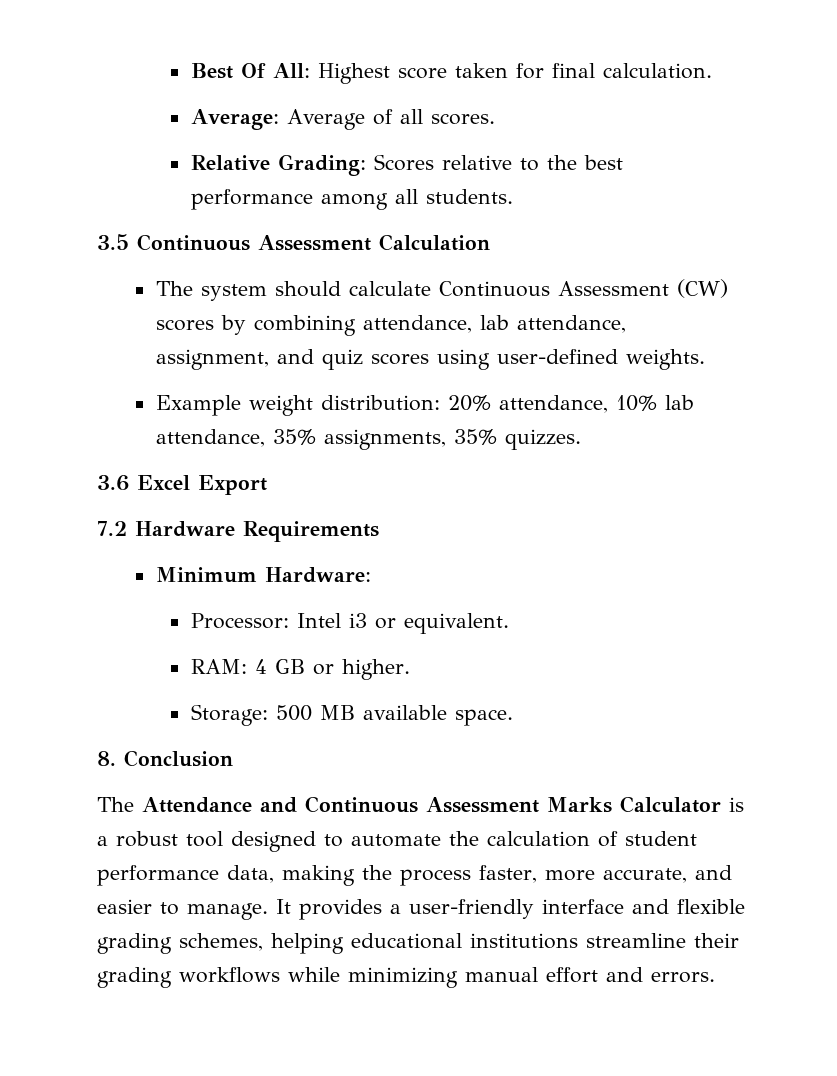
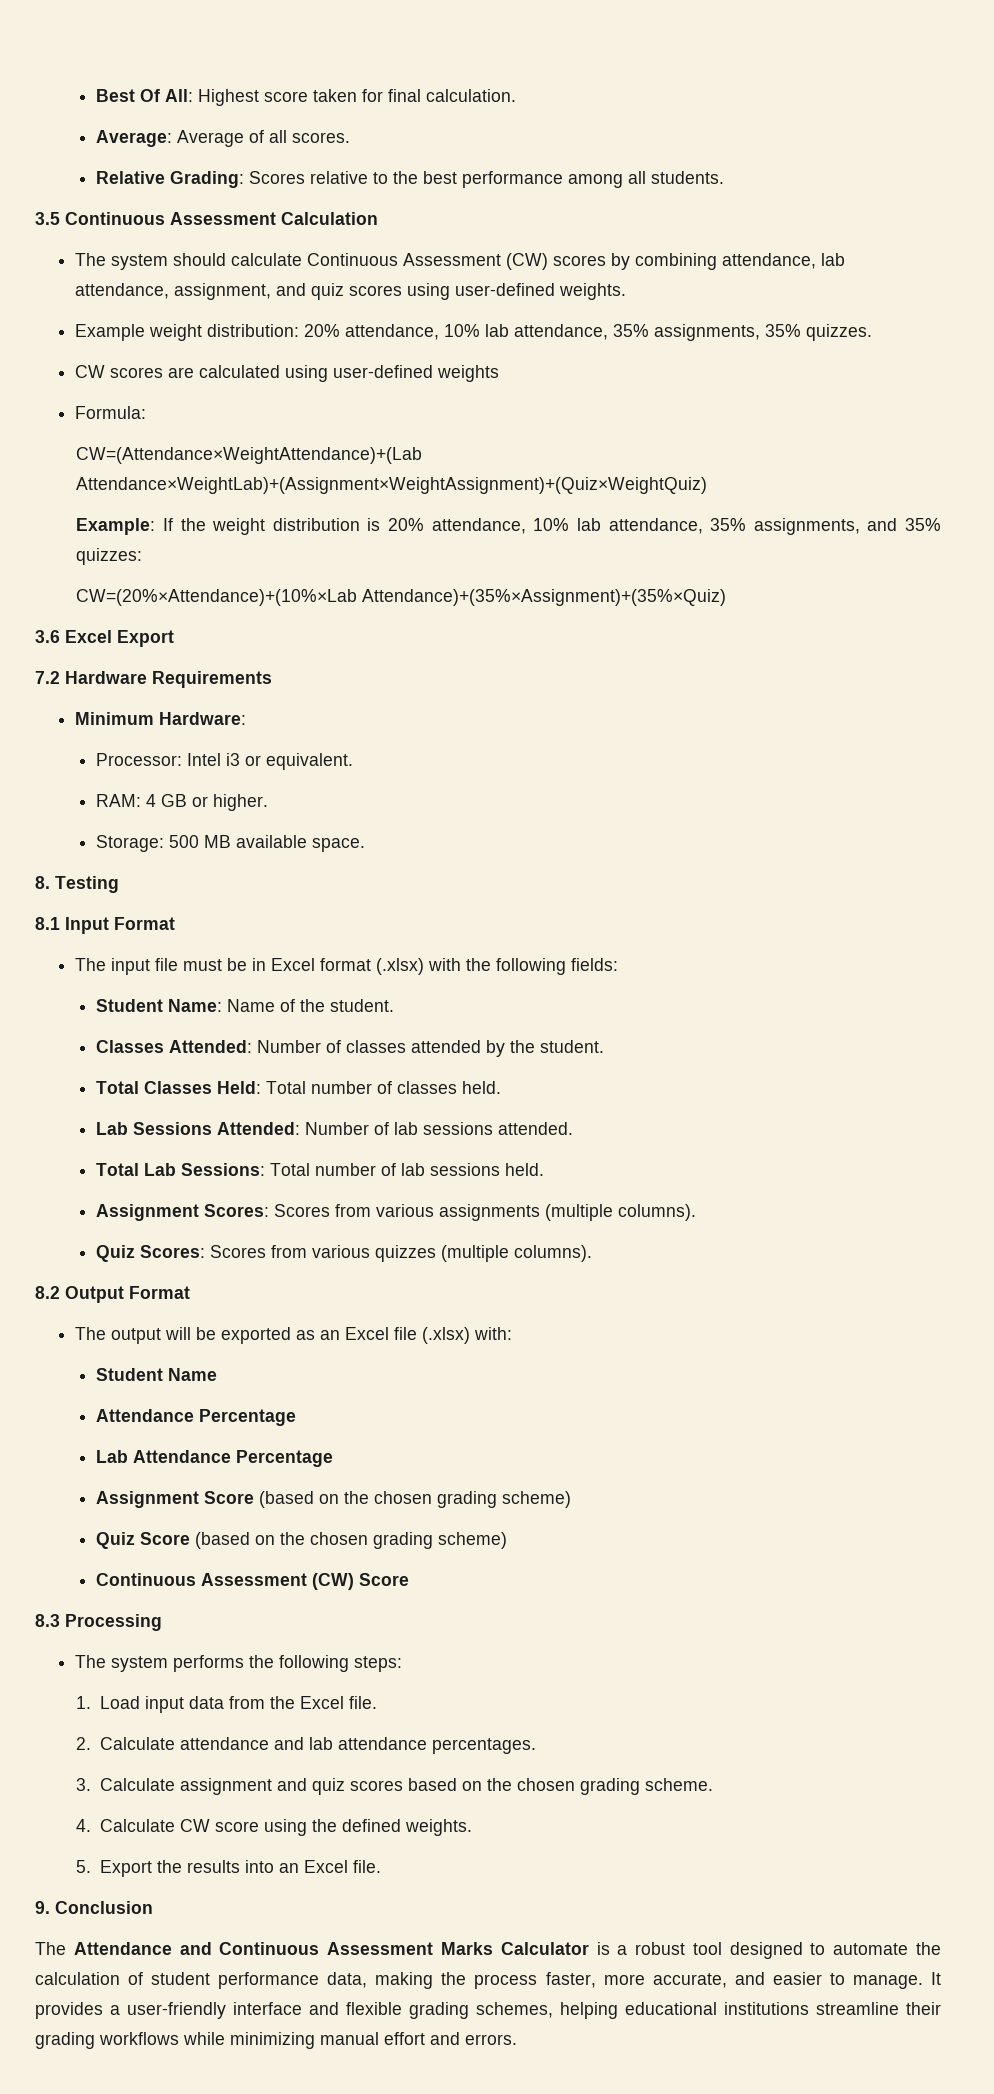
(581, 439) none -> [74,365,499,382] [74,406,146,419] [76,447,423,464] [76,477,708,494] [76,518,942,535] [76,548,143,565] [76,589,727,606] // CW scores are calculated using user-defined weights // Formula: // CW=(Attendance×WeightAttendance)+(Lab Attendance×WeightLab)+(Assignment×WeightAssignment)+(Quiz×WeightQuiz) // Example: If the weight distribution is 20% attendance, 10% lab attendance, 35% assignments, and 35% quizzes: // CW=(20%×Attendance)+(10%×Lab Attendance)+(35%×Assignment)+(35%×Quiz)
(116, 758) none -> [55,876,119,893] [35,917,175,934] [74,958,618,975] [95,999,394,1012] [95,1040,604,1057] [95,1081,501,1094] [95,1122,573,1135] [95,1163,544,1176] [95,1204,696,1221] [95,1245,592,1262] [35,1286,190,1303] [74,1327,512,1344] [95,1368,217,1381] [95,1409,296,1426] [95,1450,333,1467] [95,1491,571,1508] [95,1532,507,1549] [95,1573,409,1590] [35,1614,162,1631] [74,1655,402,1672] [76,1696,378,1713] [76,1737,537,1754] [76,1778,714,1795] [76,1819,473,1836] [76,1860,382,1877] [35,1901,50,1914] Testing // 8.1 Input Format // The input file must be in Excel format (.xlsx) with the following fields: // Student Name: Name of the student. // Classes Attended: Number of classes attended by the student. // Total Classes Held: Total number of classes held. // Lab Sessions Attended: Number of lab sessions attended. // Total Lab Sessions: Total number of lab sessions held. // Assignment Scores: Scores from various assignments (multiple columns). // Quiz Scores: Scores from various quizzes (multiple columns). // 8.2 Output Format // The output will be exported as an Excel file (.xlsx) with: // Student Name // Attendance Percentage // Lab Attendance Percentage // Assignment Score (based on the chosen grading scheme) // Quiz Score (based on the chosen grading scheme) // Continuous Assessment (CW) Score // 8.3 Processing // The system performs the following steps: // 1. Load input data from the Excel file. // 2. Calculate attendance and lab attendance percentages. // 3. Calculate assignment and quiz scores based on the chosen grading scheme. // 4. Calculate CW score using the defined weights. // 5. Export the results into an Excel file. // 9.

